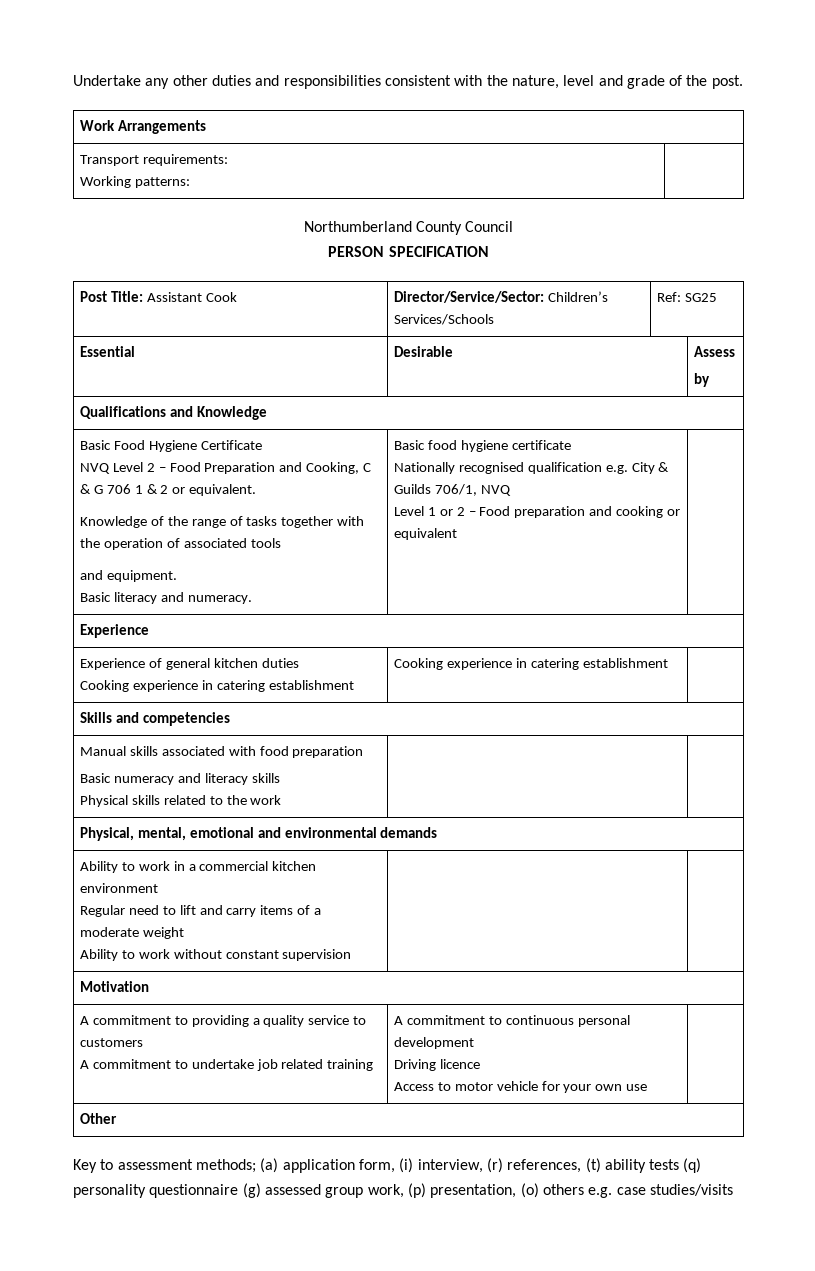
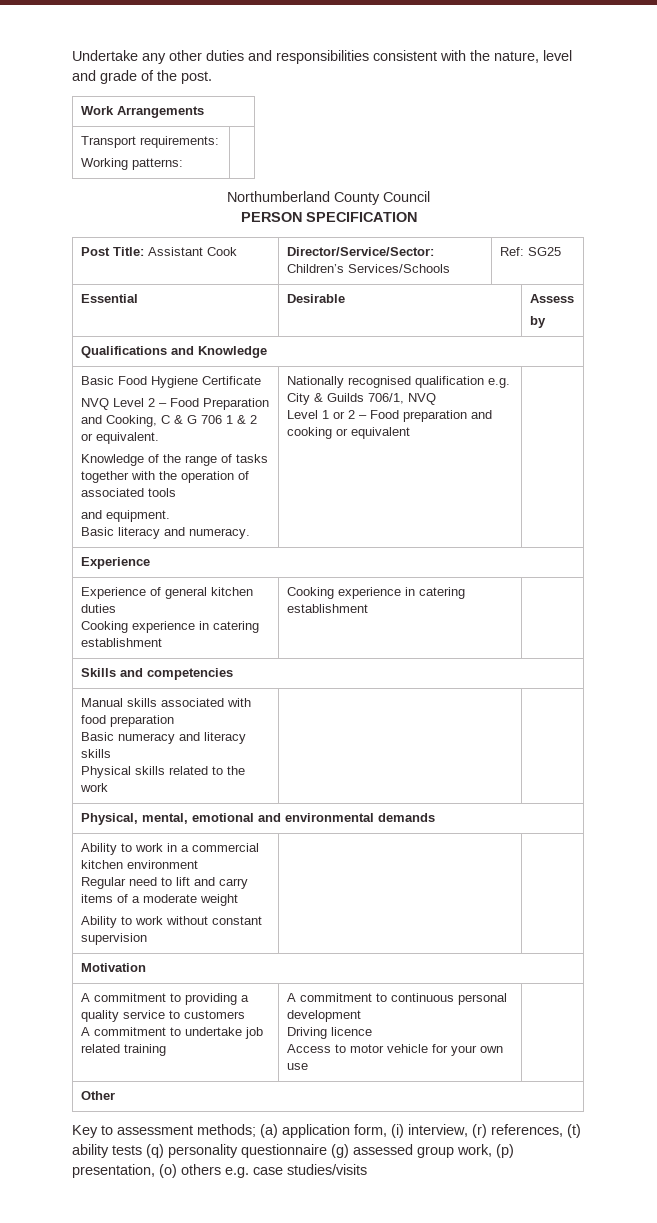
[393,440,571,452] Basic food hygiene certificate // -> (250, 533) none

